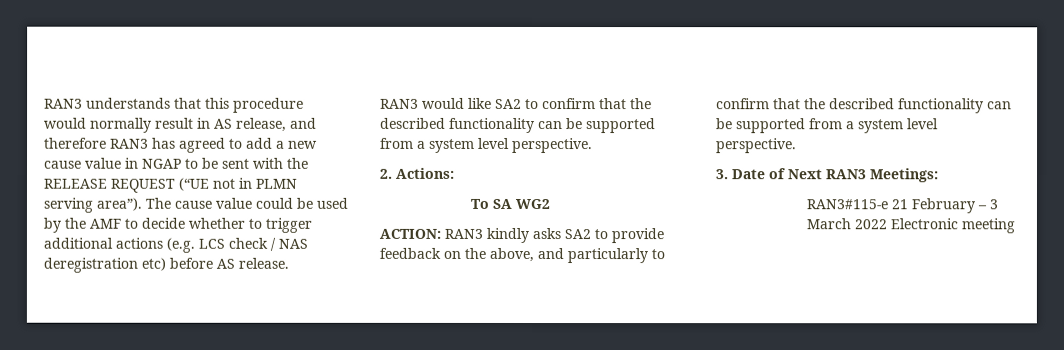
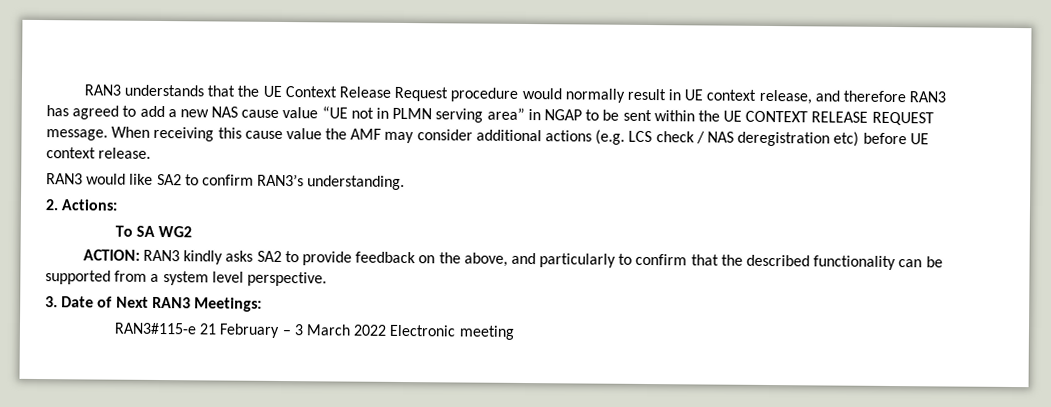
[205,97,230,109] this -> [237,85,449,102] the UE Context Release Request
[214,118,233,129] AS -> [684,89,757,101] UE context
[44,157,122,169] cause value -> [211,106,525,123] NAS cause value “UE not in PLMN serving area”
[253,157,309,169] [43,177,297,193] [43,197,348,213] [43,217,312,233] with the RELEASE REQUEST (“UE not in PLMN serving area”). The cause value could be used by the AMF to decide whether to trigger -> [653,110,934,126] [46,126,473,144] within the UE CONTEXT RELEASE REQUEST message. When receiving this cause value the AMF may consider
[216,258,235,269] AS -> [909,133,929,145] [46,147,96,159] UE context
[599,98,652,110] [380,117,656,134] [380,137,593,154] that the described functionality can be supported from a system level perspective. -> [257,173,406,191] RAN3’s understanding.

